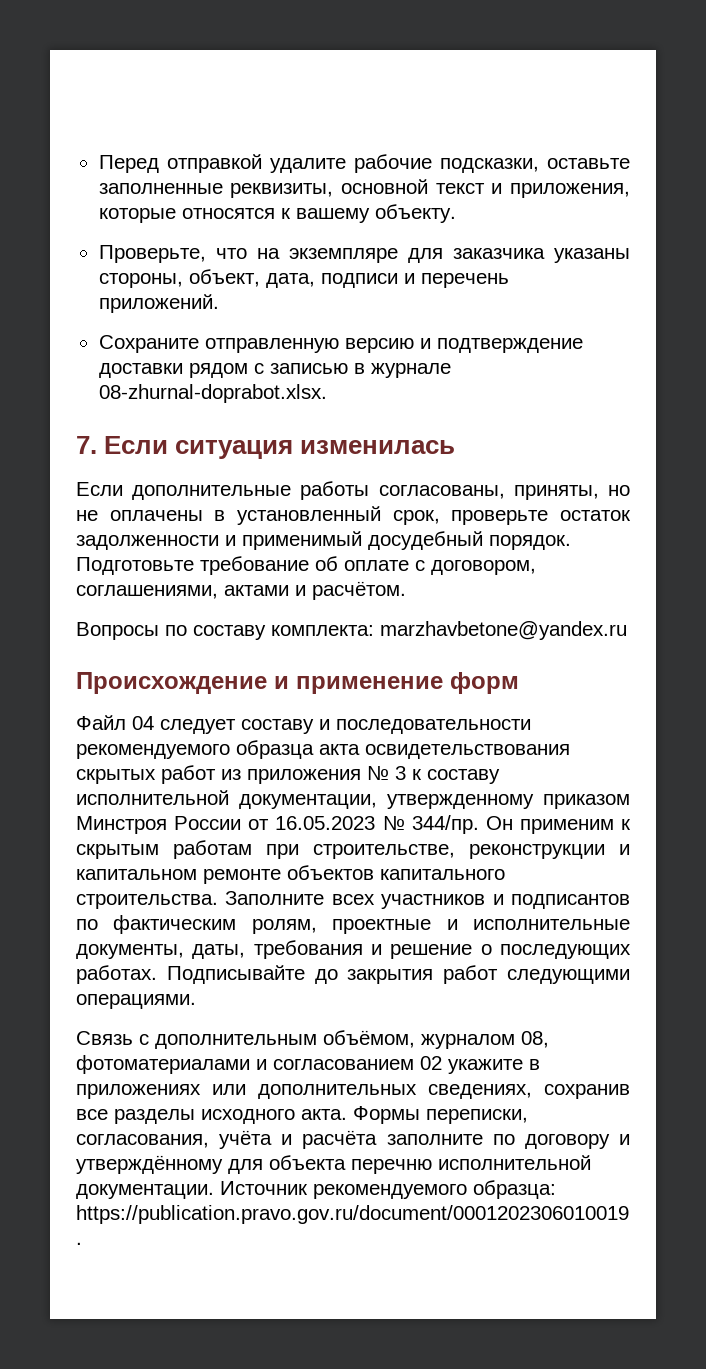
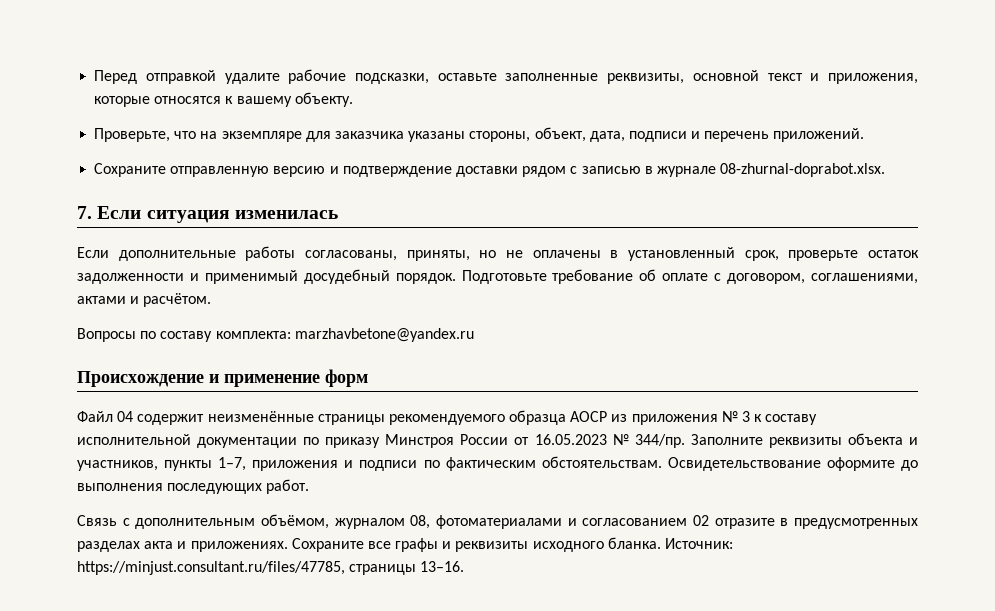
[160,719,531,734] [76,740,570,759] [76,765,216,784] следует составу и последовательности рекомендуемого образца акта освидетельствования скрытых работ -> [137,410,608,425] содержит неизменённые страницы рекомендуемого образца АОСР
[239,794,630,809] документации, утвержденному приказом -> [197,437,381,448] документации по приказу
[485,816,631,834] [76,840,630,859] [76,865,505,884] [76,891,630,909] [76,915,630,934] [76,940,631,959] [76,965,630,984] [76,994,196,1009] Он применим к скрытым работам при строительстве, реконструкции и капитальном ремонте объектов капитального строительства. Заполните всех участников и подписантов по фактическим ролям, проектные и исполнительные документы, даты, требования и решение о последующих работах. Подписывайте до закрытия работ следующими операциями. -> [690,433,919,448] [77,456,919,471] [77,479,310,494] Заполните реквизиты объекта и участников, пункты 1–7, приложения и подписи по фактическим обстоятельствам. Освидетельствование оформите до выполнения последующих работ.
[448,1059,540,1074] [76,1084,630,1099] [76,1106,528,1124] [76,1130,630,1149] [76,1155,591,1174] [76,1180,556,1199] [76,1205,629,1224] [76,1242,82,1245] укажите в приложениях или дополнительных сведениях, сохранив все разделы исходного акта. Формы переписки, согласования, учёта и расчёта заполните по договору и утверждённому для объекта перечню исполнительной документации. Источник рекомендуемого образца: https://publication.pravo.gov.ru/document/0001202306010019 . -> [714,518,918,529] [77,537,734,552] [77,561,465,575] отразите в предусмотренных разделах акта и приложениях. Сохраните все графы и реквизиты исходного бланка. Источник: https://minjust.consultant.ru/files/47785, страницы 13–16.

